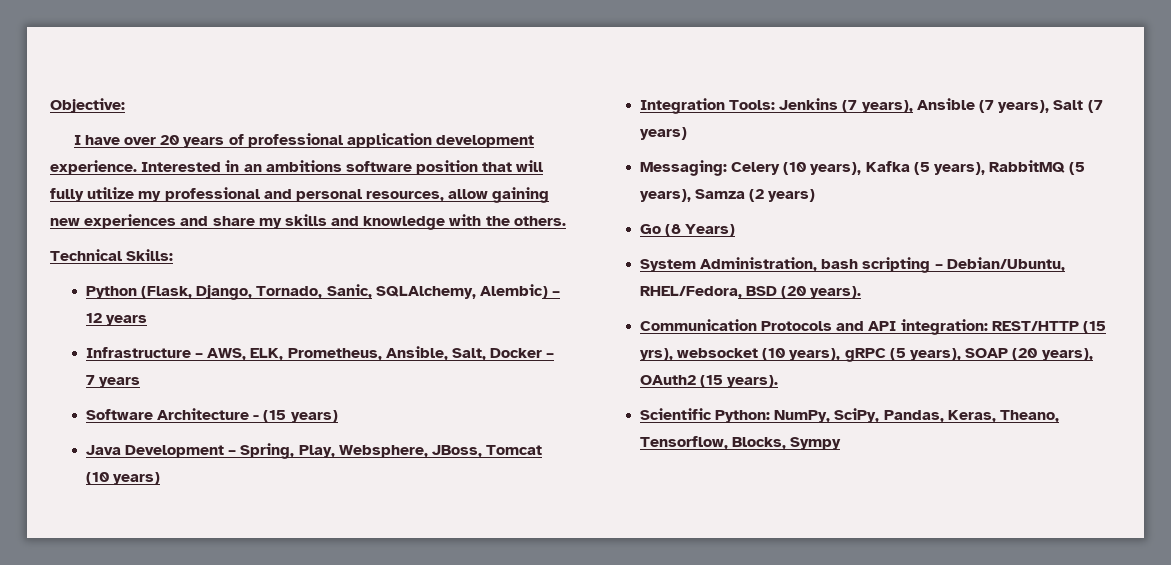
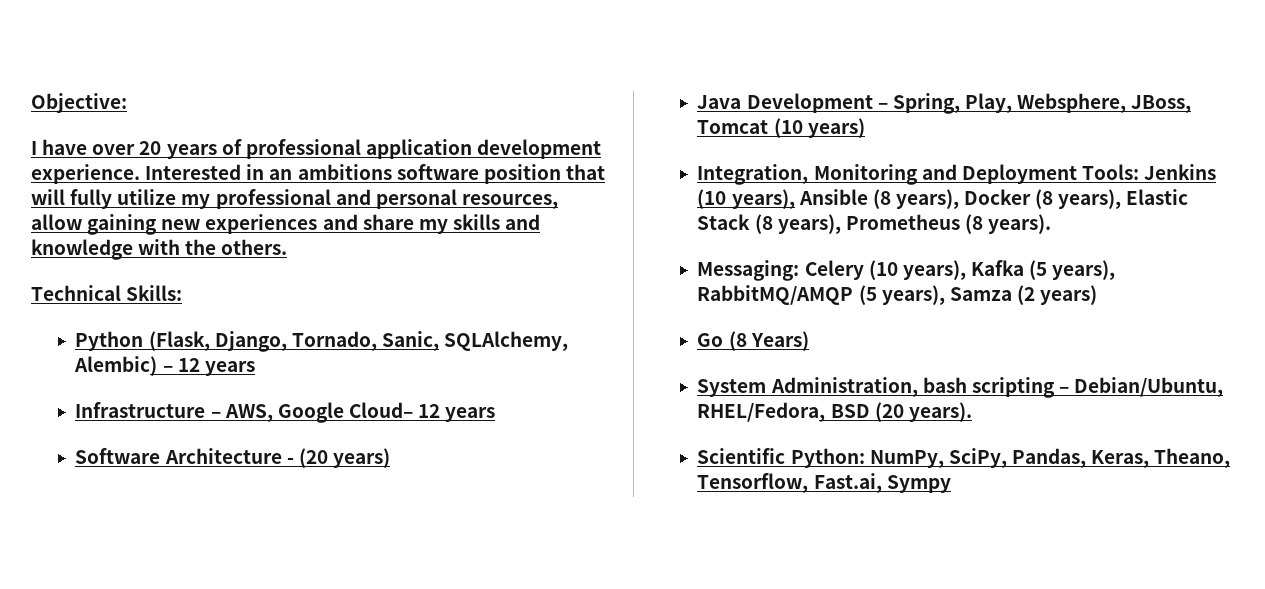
[250,346,555,361] [85,375,95,385] ELK, Prometheus, Ansible, Salt, Docker – 7 -> [277,402,441,423] Google Cloud– 12
[263,410,287,423] (15 -> [298,448,328,468] (20
[639,98,725,114] Integration -> [697,164,1077,185] Integration, Monitoring and Deployment
[842,100,858,113] (7 -> [697,189,727,209] (10
[978,100,1103,113] [639,127,687,140] (7 years), Salt (7 years) -> [872,189,1189,209] [697,214,1052,234] (8 years), Docker (8 years), Elastic Stack (8 years), Prometheus (8 years).
[989,160,1066,173] RabbitMQ -> [697,285,854,305] RabbitMQ/AMQP
[639,319,1106,335] [639,348,1093,362] [639,375,779,388] // Communication Protocols and API integration: REST/HTTP (15 yrs), websocket (10 years), gRPC (5 years), SOAP (20 years), OAuth2 (15 years). -> (972, 412) none
[732,437,787,450] Blocks, -> [813,473,882,493] Fast.ai,

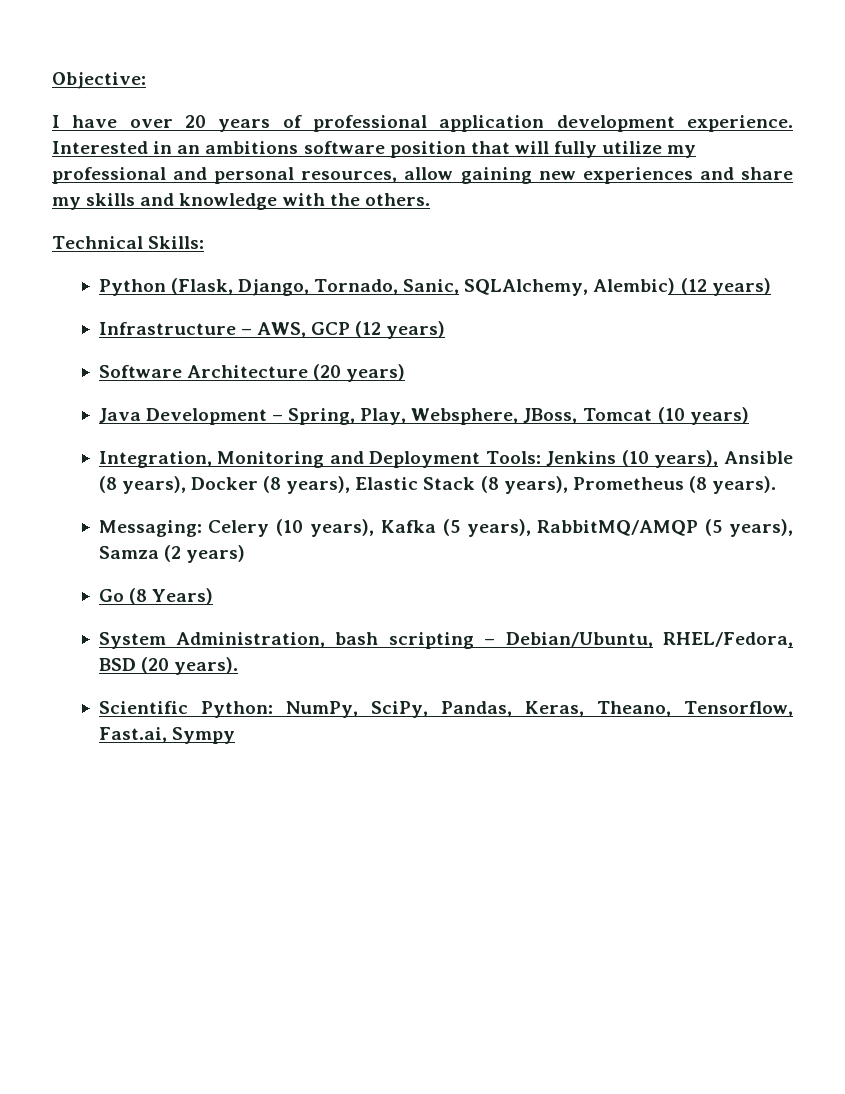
[162,358,255,376] – 12 years -> [680,278,771,296] (12 years)
[277,402,496,423] Google Cloud– 12 years -> [310,321,446,339] GCP (12 years)
[286,458,294,464] - -> (308, 371) none

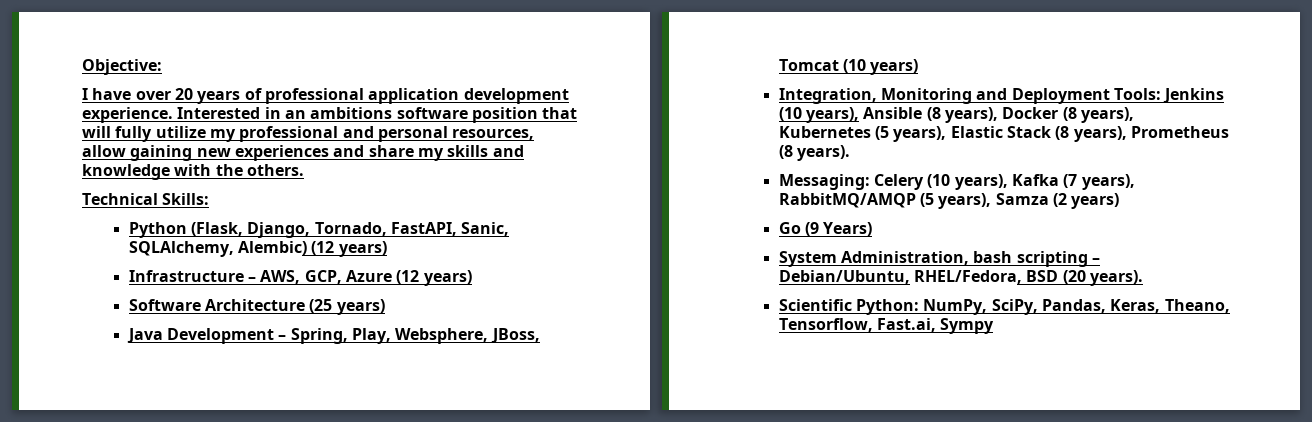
(398, 287) none -> [391,222,458,236] FastAPI,
[310,322,350,335] GCP -> [304,270,393,284] GCP, Azure
[312,364,341,381] (20 -> [309,299,333,313] (25
(351, 485) none -> [778,126,947,142] Kubernetes (5 years),
[442,519,460,536] (5 -> [1063,174,1078,188] (7
[128,588,147,605] (8 -> [805,222,820,236] (9

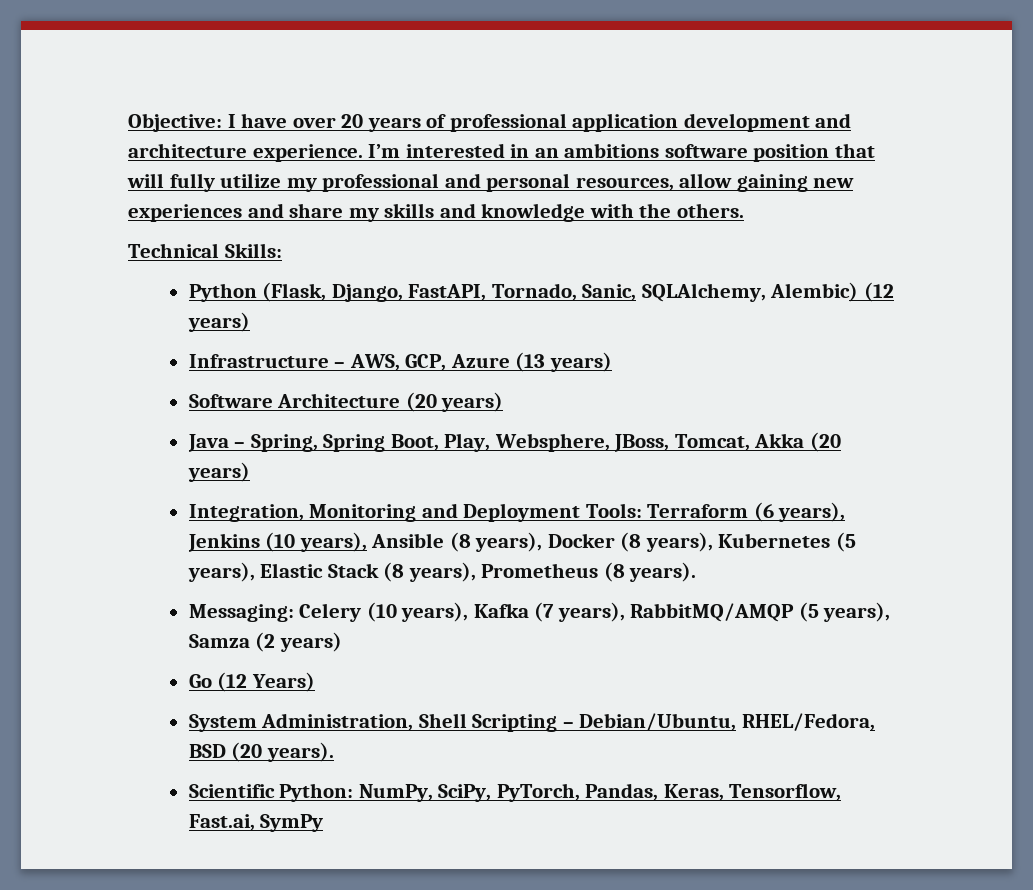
(162, 67) // -> (222, 122) none
[82,107,261,123] experience. Interested -> [815,113,852,128] [128,143,505,162] and architecture experience. I’m interested
[314,222,458,236] Tornado, FastAPI, -> [408,283,577,301] FastAPI, Tornado,
[396,270,420,284] (12 -> [515,352,546,372] (13
[309,299,333,313] (25 -> [405,392,437,412] (20
[167,328,275,344] Development -> (229, 443) none
(348, 336) none -> [323,434,439,452] Spring Boot,
[778,59,867,73] Tomcat (10 -> [674,432,841,452] Tomcat, Akka (20
(1162, 94) none -> [647,502,846,522] Terraform (6 years),
[805,222,820,236] (9 -> [217,672,248,692] (12
[973,251,1088,267] bash scripting -> [418,713,558,732] Shell Scripting
(1038, 307) none -> [496,783,580,802] PyTorch,
[1164,299,1230,313] Theano, -> (724, 792) none
[940,318,995,334] Sympy -> [260,814,324,832] SymPy

